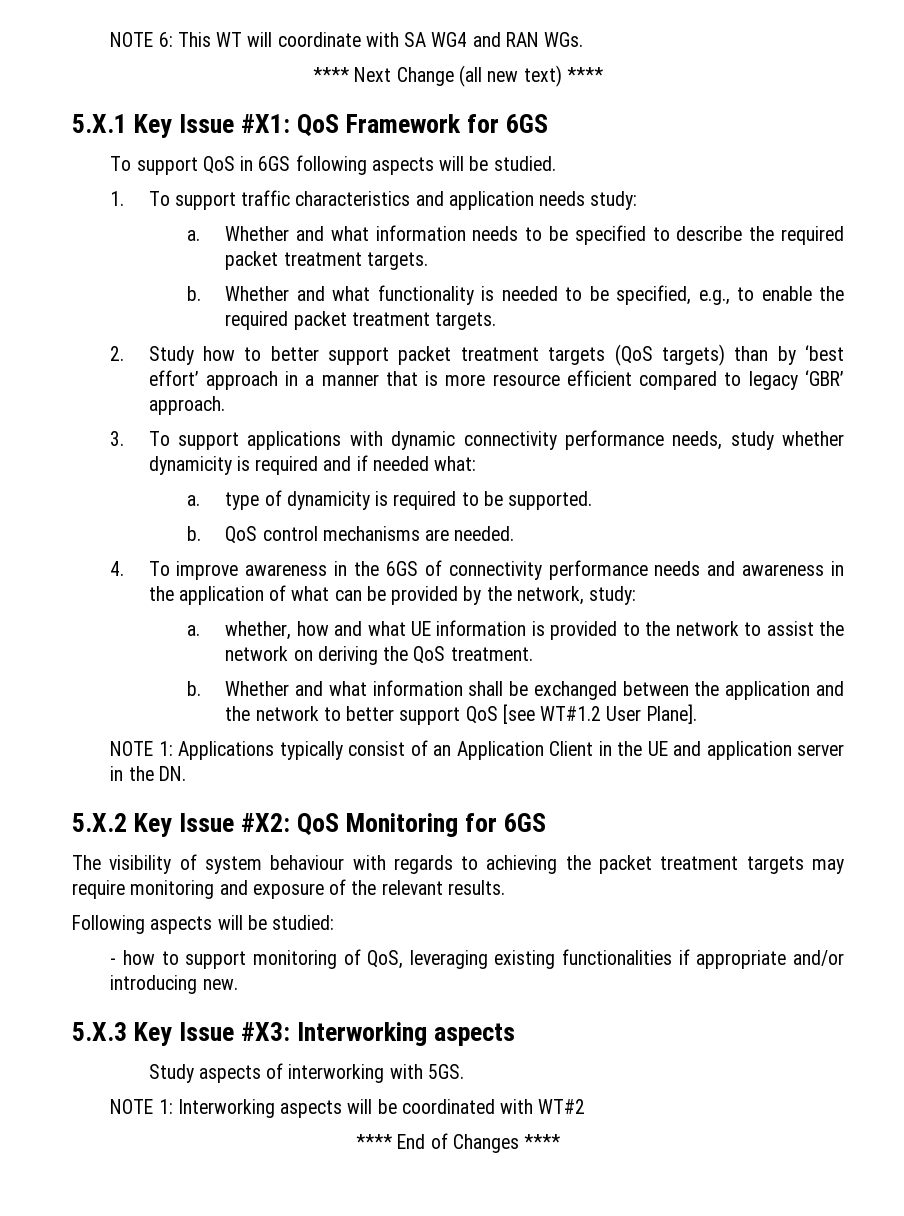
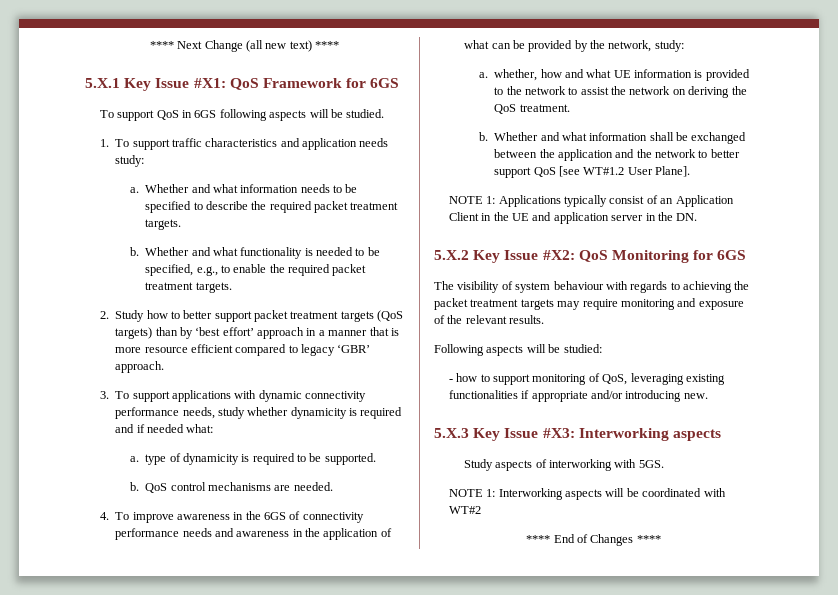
[110,32,584,47] NOTE 6: This WT will coordinate with SA WG4 and RAN WGs. // -> (149, 45) none

